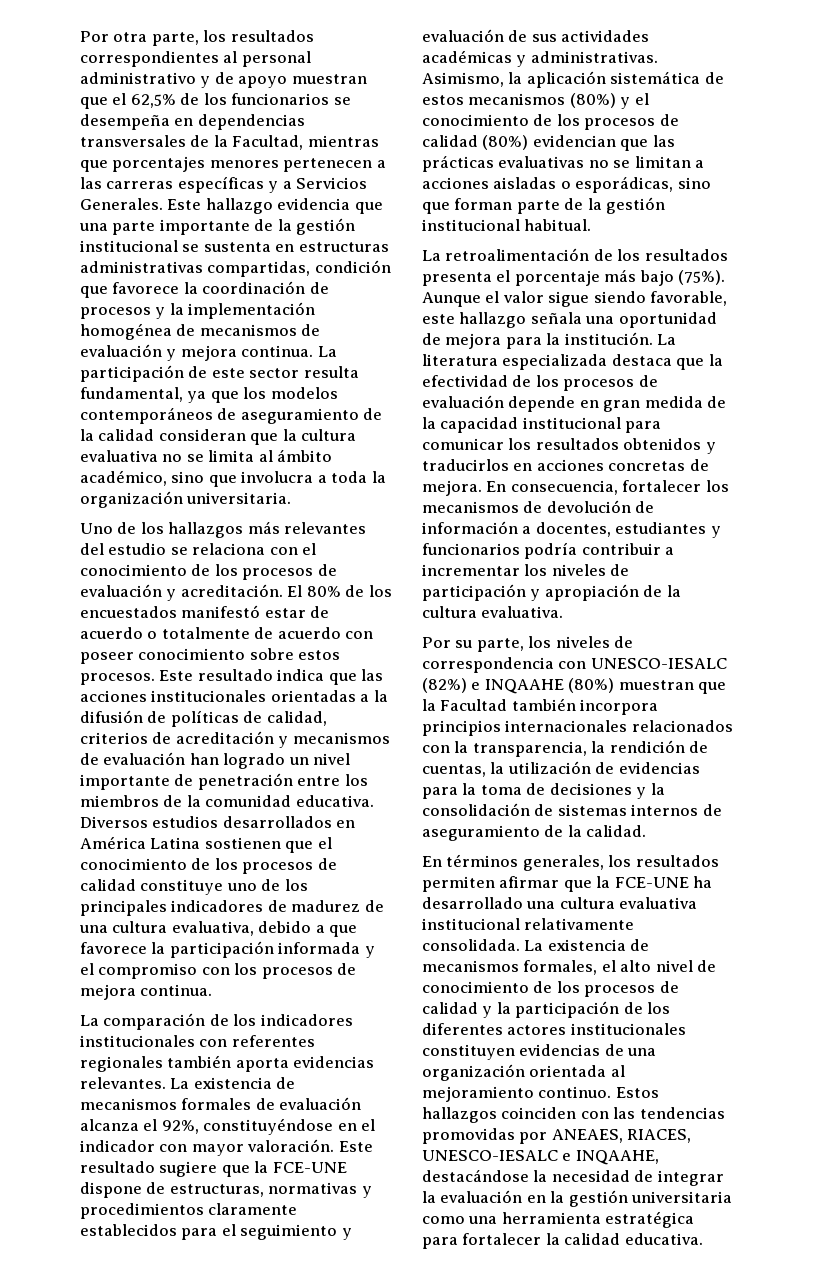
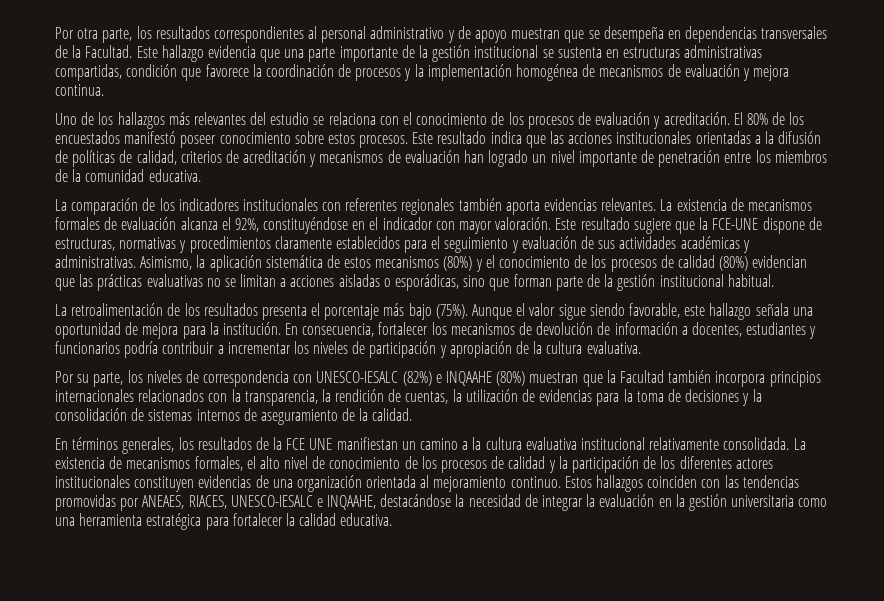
[112,93,330,108] el 62,5% de los funcionarios -> (585, 36) none
[232,135,379,150] [80,156,386,172] [80,176,368,193] [80,198,163,210] Facultad, mientras que porcentajes menores pertenecen a las carreras específicas y a Servicios Generales. -> [85,45,133,58] Facultad.
[317,346,337,357] [80,365,359,382] [80,387,338,403] [80,407,383,424] [80,429,357,445] [80,449,333,462] [80,470,386,487] [80,491,292,508] La participación de este sector resulta fundamental, ya que los modelos contemporáneos de aseguramiento de la calidad consideran que la cultura evaluativa no se limita al ámbito académico, sino que involucra a toda la organización universitaria. -> (104, 90) none
[264,606,330,618] [80,627,374,639] estar de acuerdo o totalmente de acuerdo con -> (177, 137) none
[80,816,356,828] [80,836,332,853] [80,858,337,874] [80,879,308,895] [80,900,384,916] [79,921,358,937] [80,941,375,958] [80,963,357,979] [80,984,213,1000] Diversos estudios desarrollados en América Latina sostienen que el conocimiento de los procesos de calidad constituye uno de los principales indicadores de madurez de una cultura evaluativa, debido a que favorece la participación informada y el compromiso con los procesos de mejora continua. -> (201, 175) none
[657,334,677,345] [422,354,723,370] [422,375,658,391] [422,395,727,412] [422,417,662,433] [422,438,716,454] [422,459,709,471] [422,480,482,496] La literatura especializada destaca que la efectividad de los procesos de evaluación depende en gran medida de la capacidad institucional para comunicar los resultados obtenidos y traducirlos en acciones concretas de mejora. -> (281, 328) none
[422,876,713,892] [422,897,556,909] permiten afirmar que la FCE-UNE ha desarrollado una -> [255,437,482,450] de la FCE UNE manifiestan un camino a la

